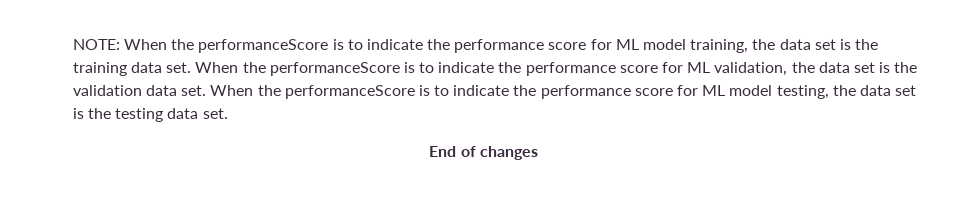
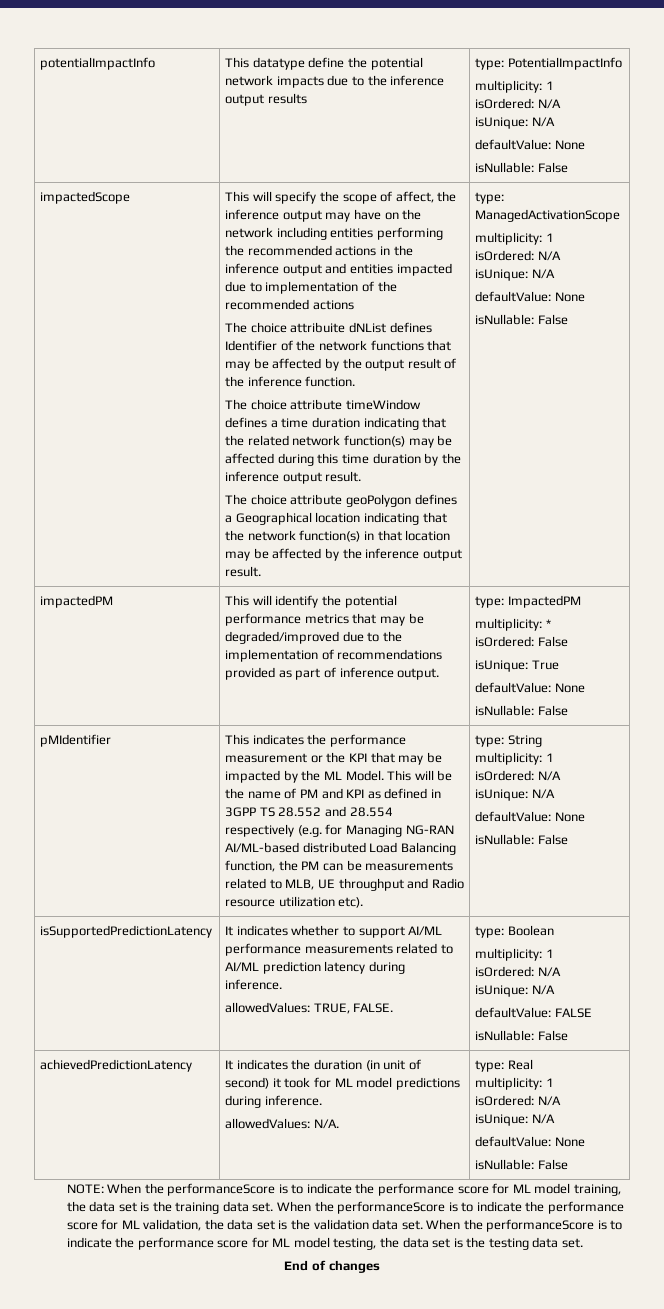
(72, 44) none -> [40,57,156,70] [225,57,423,70] [225,75,445,88] [225,93,307,106] [475,57,622,70] [475,80,554,93] [475,98,561,109] [475,117,555,129] [475,139,585,150] [475,162,568,173] [40,191,131,204] [225,191,457,204] [225,209,422,222] [225,227,443,240] [225,245,413,256] [225,263,452,276] [225,281,397,294] [225,299,354,310] [225,322,432,333] [225,340,452,351] [225,358,457,371] [225,376,356,387] [225,399,421,410] [225,417,447,430] [225,435,453,448] [225,453,461,466] [225,471,362,484] [225,494,457,507] [225,512,447,525] [225,530,451,542] [225,548,462,561] [225,566,262,577] [475,192,505,204] [475,209,621,222] [475,232,554,245] [475,250,561,261] [475,269,555,281] [475,291,585,302] [475,314,568,325] [40,595,114,608] [225,595,397,608] [225,613,424,626] [225,631,402,644] [225,649,443,662] [225,667,440,680] [475,595,581,608] [475,618,551,631] [475,636,568,647] [475,660,559,672] [475,682,585,693] [475,705,568,716] [40,734,112,747] [225,734,406,747] [225,752,442,765] [225,770,453,783] [225,788,441,799] [225,806,393,817] [225,824,454,837] [225,842,456,855] [225,860,454,872] [225,878,464,891] [225,896,364,908] [475,735,542,747] [475,752,554,765] [475,770,561,781] [475,789,555,801] [475,811,585,822] [475,834,568,845] [40,925,213,938] [225,925,443,938] [225,943,453,956] [225,961,405,974] [225,979,283,990] [225,1002,394,1014] [475,925,554,938] [475,948,554,961] [475,966,561,977] [475,985,555,997] [475,1007,592,1018] [475,1030,568,1041] [40,1059,193,1072] [225,1059,421,1071] [225,1077,460,1090] [225,1095,322,1108] [225,1118,339,1129] [475,1059,533,1072] [475,1077,554,1090] [475,1095,561,1106] [475,1114,555,1126] [475,1136,585,1147] [475,1159,568,1170] potentialImpactInfo | This datatype define the potential network impacts due to the inference output results | type: PotentialImpactInfo // multiplicity: 1 // isOrdered: N/A // isUnique: N/A // defaultValue: None // isNullable: False // impactedScope | This will specify the scope of affect, the inference output may have on the network including entities performing the recommended actions in the inference output and entities impacted due to implementation of the recommended actions // The choice attribuite dNList defines Identifier of the network functions that may be affected by the output result of the inference function. // The choice attribute timeWindow defines a time duration indicating that the related network function(s) may be affected during this time duration by the inference output result. // The choice attribute geoPolygon defines a Geographical location indicating that the network function(s) in that location may be affected by the inference output result. | type: ManagedActivationScope // multiplicity: 1 // isOrdered: N/A // isUnique: N/A // defaultValue: None // isNullable: False // impactedPM | This will identify the potential performance metrics that may be degraded/improved due to the implementation of recommendations provided as part of inference output. | type: ImpactedPM // multiplicity: * // isOrdered: False // isUnique: True // defaultValue: None // isNullable: False // pMIdentifier | This indicates the performance measurement or the KPI that may be impacted by the ML Model. This will be the name of PM and KPI as defined in 3GPP TS 28.552 and 28.554 respectively (e.g. for Managing NG-RAN AI/ML-based distributed Load Balancing function, the PM can be measurements related to MLB, UE throughput and Radio resource utilization etc). | type: String // multiplicity: 1 // isOrdered: N/A // isUnique: N/A // defaultValue: None // isNullable: False // isSupportedPredictionLatency | It indicates whether to support AI/ML performance measurements related to AI/ML prediction latency during inference. // allowedValues: TRUE, FALSE. | type: Boolean // multiplicity: 1 // isOrdered: N/A // isUnique: N/A // defaultValue: FALSE // isNullable: False // achievedPredictionLatency | It indicates the duration (in unit of second) it took for ML model predictions during inference. // allowedValues: N/A. | type: Real // multiplicity: 1 // isOrdered: N/A // isUnique: N/A // defaultValue: None // isNullable: False //

